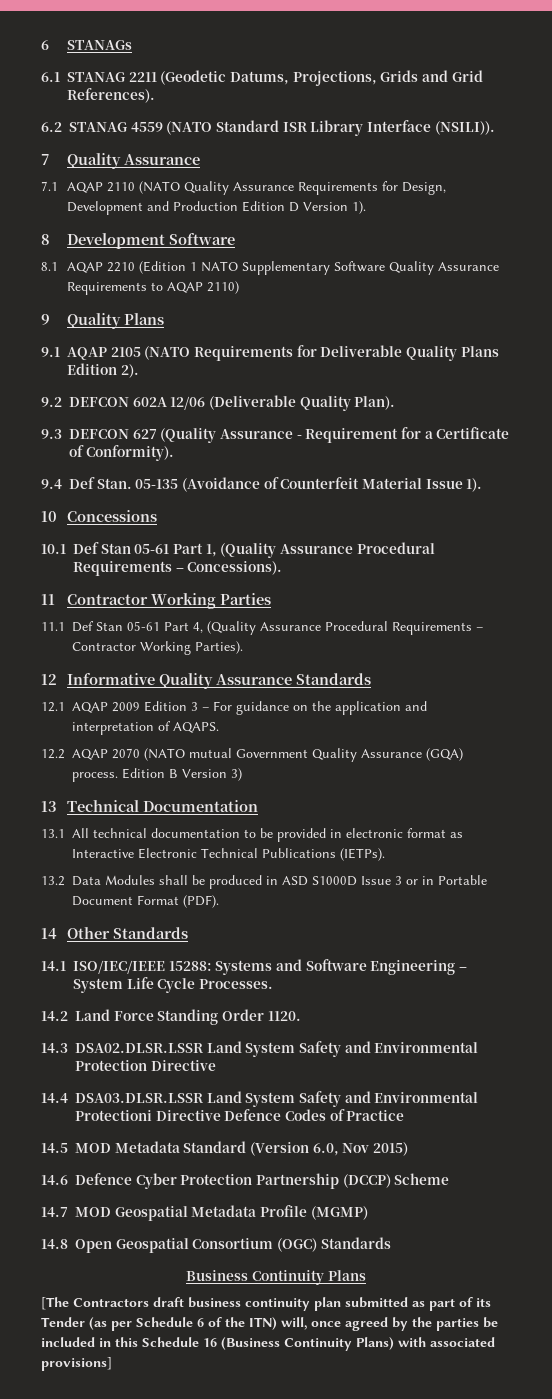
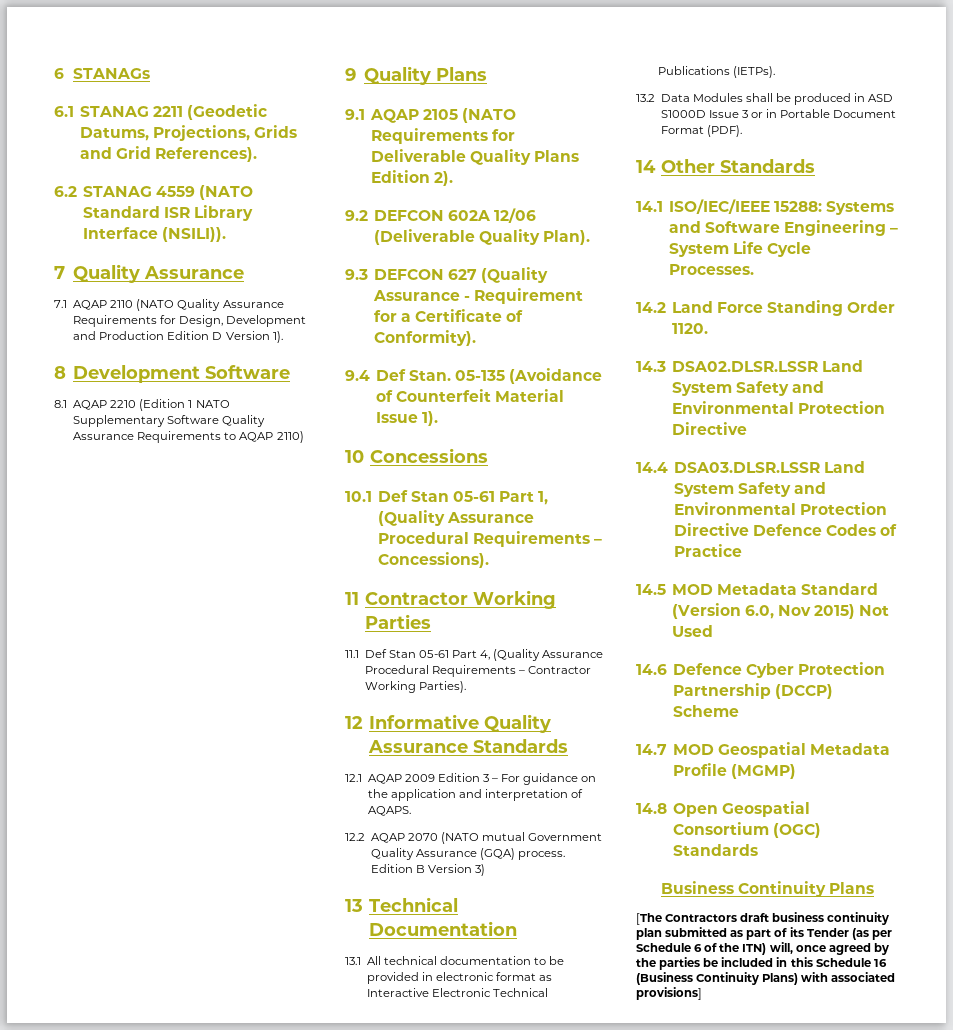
[75,1110,152,1121] Protectioni -> [799,502,887,515] Protection
(408, 1149) none -> [859,605,890,616] [671,625,713,637] Not Used

